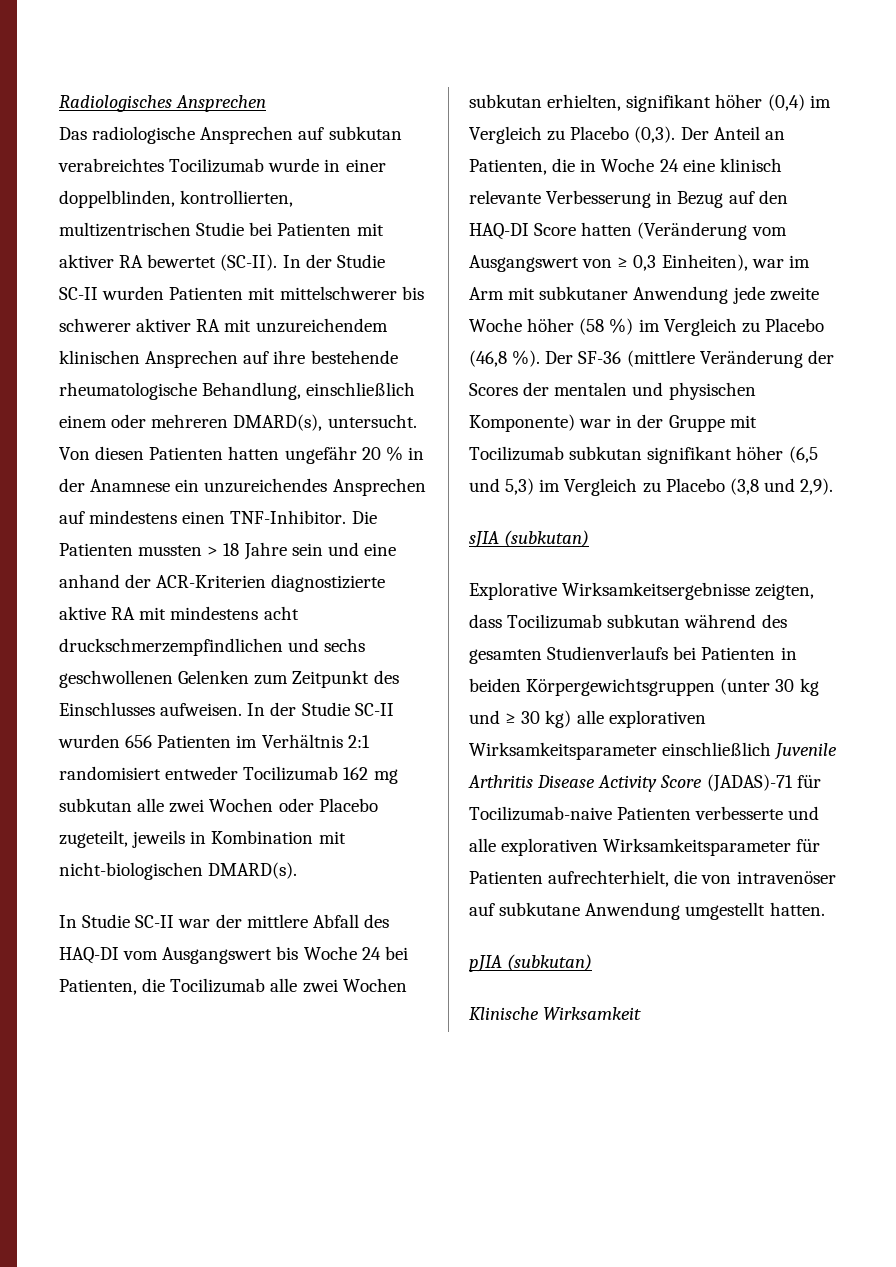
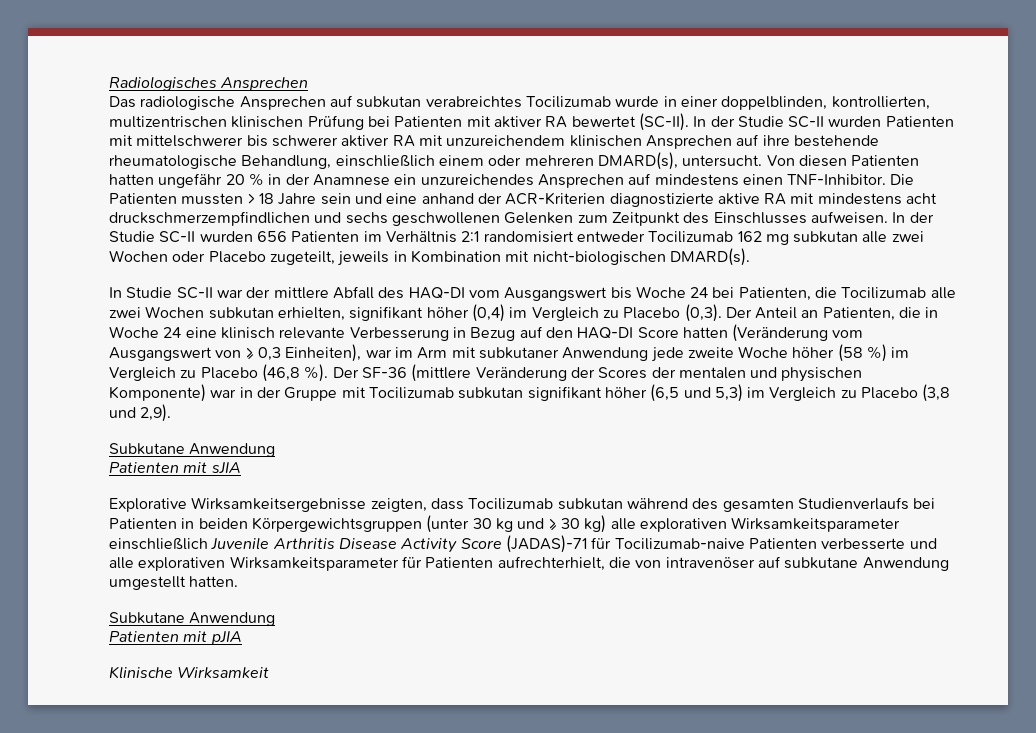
[196,222,245,236] Studie -> [231,115,364,130] klinischen Prüfung
(834, 486) none -> [109,443,276,457] [109,462,208,473] Subkutane Anwendung // Patienten mit
[504,530,590,547] (subkutan) -> (241, 468) none
(825, 909) none -> [109,612,276,626] [109,631,208,642] Subkutane Anwendung // Patienten mit
[507,954,593,971] (subkutan) -> (242, 638) none

